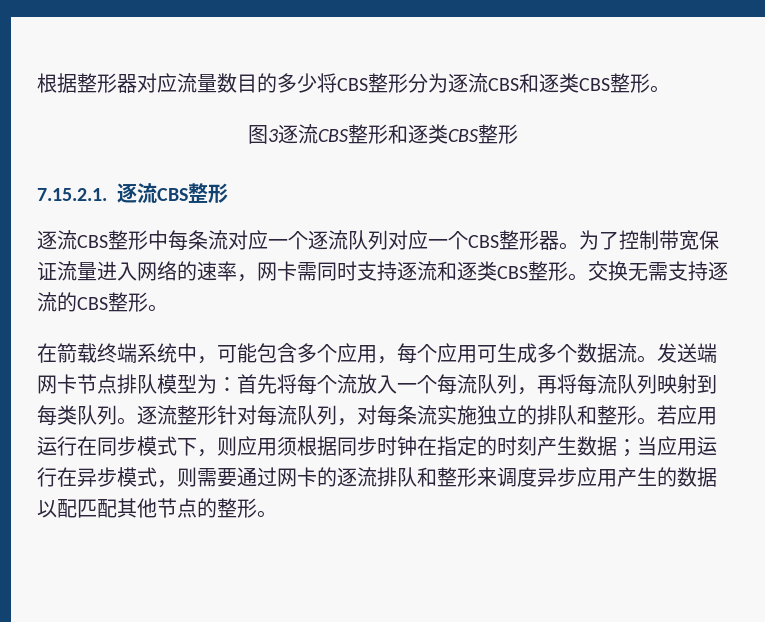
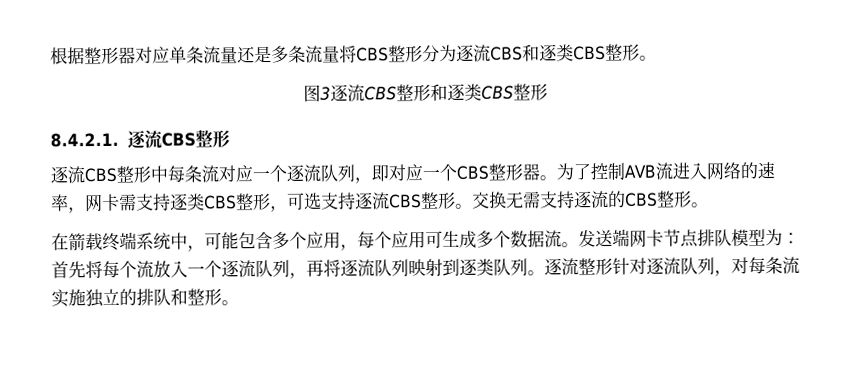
[177,73,317,93] 流量数目的多少 -> [169,45,340,64] 单条流量还是多条流量
[37,188,107,201] 7.15.2.1. -> [50,132,119,148] 8.4.2.1.
(388, 240) none -> [354,164,389,184] ，即
[659,230,719,250] [37,261,97,281] 带宽保证流量 -> [624,162,673,180] AVB流
[317,261,497,281] 同时支持逐流和逐类 -> [136,192,390,212] 支持逐类CBS整形，可选支持逐流
[437,374,457,395] 每 -> [221,260,240,278] 逐
[577,374,597,395] 每 -> [340,259,359,277] 逐
[37,405,57,426] 每 -> [459,258,478,276] 逐
[257,405,277,426] 每 -> [646,257,665,275] 逐
[657,405,717,425] [37,436,717,457] [37,467,717,488] [37,498,277,518] 若应用运行在同步模式下，则应用须根据同步时钟在指定的时刻产生数据；当应用运行在异步模式，则需要通过网卡的逐流排队和整形来调度异步应用产生的数据以配匹配其他节点的整形。 -> (239, 303) none

